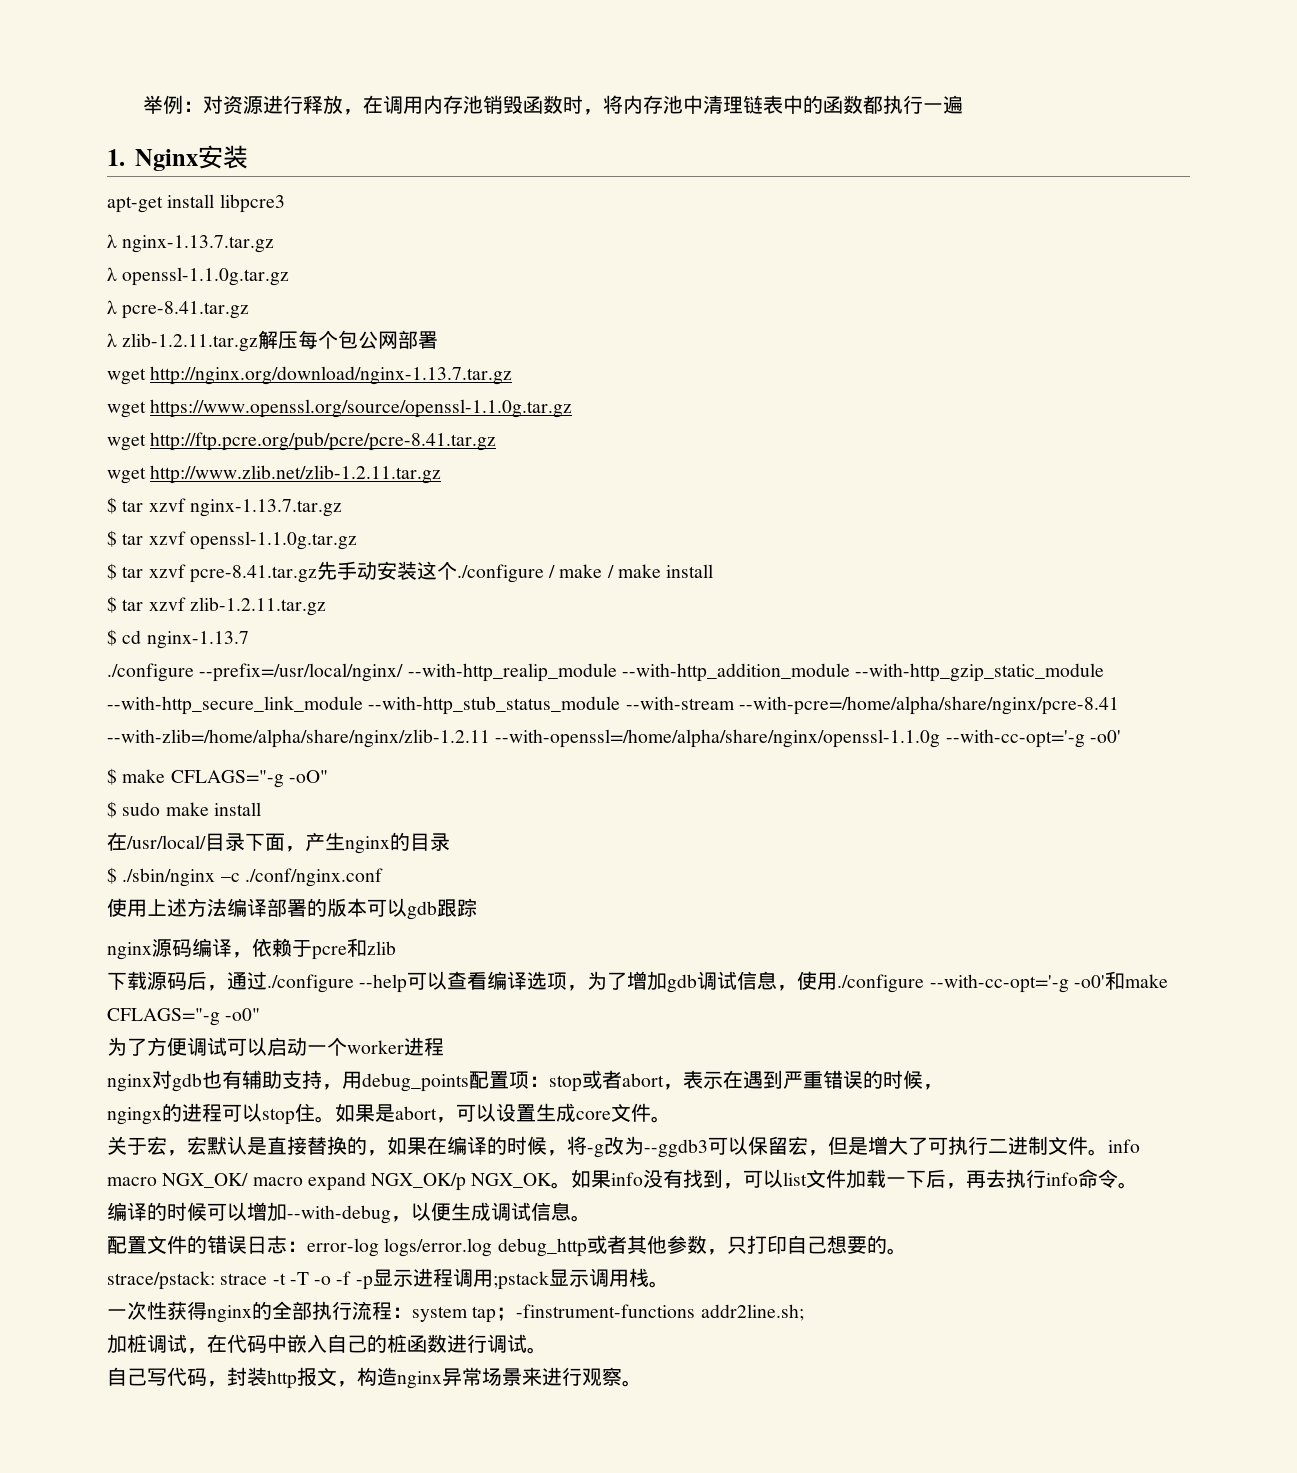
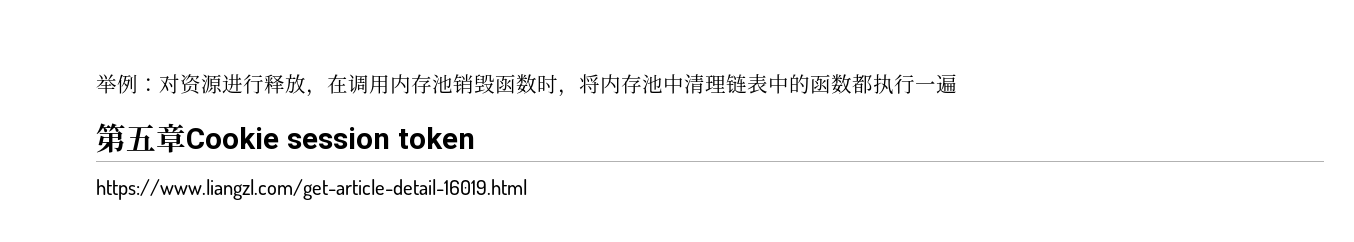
[107,145,248,171] [107,194,285,213] [107,234,275,253] [107,267,290,286] [107,300,250,319] [107,330,439,352] [107,366,513,385] [107,399,573,418] [107,432,497,451] [107,465,442,484] [107,497,342,517] [107,530,357,550] [107,561,714,583] [107,596,326,616] [107,629,249,649] [107,663,1105,682] [107,696,1119,715] [107,729,1121,748] [107,768,328,788] [107,801,261,818] [107,832,450,854] [107,867,383,887] [107,898,477,920] [107,938,396,960] [107,971,1168,993] [107,1008,261,1026] [107,1037,444,1056] [107,1070,943,1092] [107,1103,671,1125] [107,1136,1140,1158] [107,1169,1139,1191] [107,1202,591,1224] [107,1235,907,1257] [107,1268,669,1290] [107,1301,804,1323] [107,1334,547,1354] [107,1367,642,1389] 1. Nginx安装 // apt-get install libpcre3 // λ nginx-1.13.7.tar.gz // λ openssl-1.1.0g.tar.gz // λ pcre-8.41.tar.gz // λ zlib-1.2.11.tar.gz解压每个包公网部署 // wget http://nginx.org/download/nginx-1.13.7.tar.gz // wget https://www.openssl.org/source/openssl-1.1.0g.tar.gz // wget http://ftp.pcre.org/pub/pcre/pcre-8.41.tar.gz // wget http://www.zlib.net/zlib-1.2.11.tar.gz // $ tar xzvf nginx-1.13.7.tar.gz // $ tar xzvf openssl-1.1.0g.tar.gz // $ tar xzvf pcre-8.41.tar.gz先手动安装这个./configure / make / make install // $ tar xzvf zlib-1.2.11.tar.gz // $ cd nginx-1.13.7 // ./configure --prefix=/usr/local/nginx/ --with-http_realip_module --with-http_addition_module --with-http_gzip_static_module --with-http_secure_link_module --with-http_stub_status_module --with-stream --with-pcre=/home/alpha/share/nginx/pcre-8.41 --with-zlib=/home/alpha/share/nginx/zlib-1.2.11 --with-openssl=/home/alpha/share/nginx/openssl-1.1.0g --with-cc-opt='-g -o0' // $ make CFLAGS="-g -oO" // $ sudo make install // 在/usr/local/目录下面，产生nginx的目录 // $ ./sbin/nginx –c ./conf/nginx.conf // 使用上述方法编译部署的版本可以gdb跟踪 // nginx源码编译，依赖于pcre和zlib // 下载源码后，通过./configure --help可以查看编译选项，为了增加gdb调试信息，使用./configure --with-cc-opt='-g -o0'和make CFLAGS="-g -o0" // 为了方便调试可以启动一个worker进程 // nginx对gdb也有辅助支持，用debug_points配置项：stop或者abort，表示在遇到严重错误的时候， // ngingx的进程可以stop住。如果是abort，可以设置生成core文件。 // 关于宏，宏默认是直接替换的，如果在编译的时候，将-g改为--ggdb3可以保留宏，但是增大了可执行二进制文件。info macro NGX_OK/ macro expand NGX_OK/p NGX_OK。如果info没有找到，可以list文件加载一下后，再去执行info命令。 // 编译的时候可以增加--with-debug，以便生成调试信息。 // 配置文件的错误日志：error-log logs/error.log debug_http或者其他参数，只打印自己想要的。 // strace/pstack: strace -t -T -o -f -p显示进程调用;pstack显示调用栈。 // 一次性获得nginx的全部执行流程：system tap；-finstrument-functions addr2line.sh; // 加桩调试，在代码中嵌入自己的桩函数进行调试。 // 自己写代码，封装http报文，构造nginx异常场景来进行观察。 -> [96,123,475,153] [96,179,527,200] 第五章Cookie session token // https://www.liangzl.com/get-article-detail-16019.html

